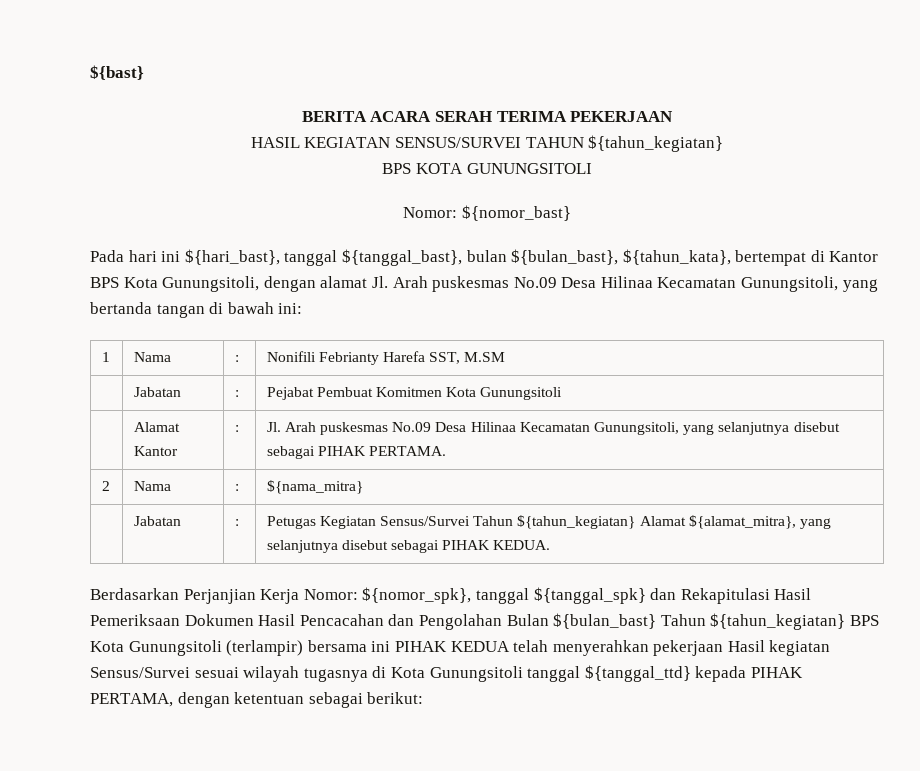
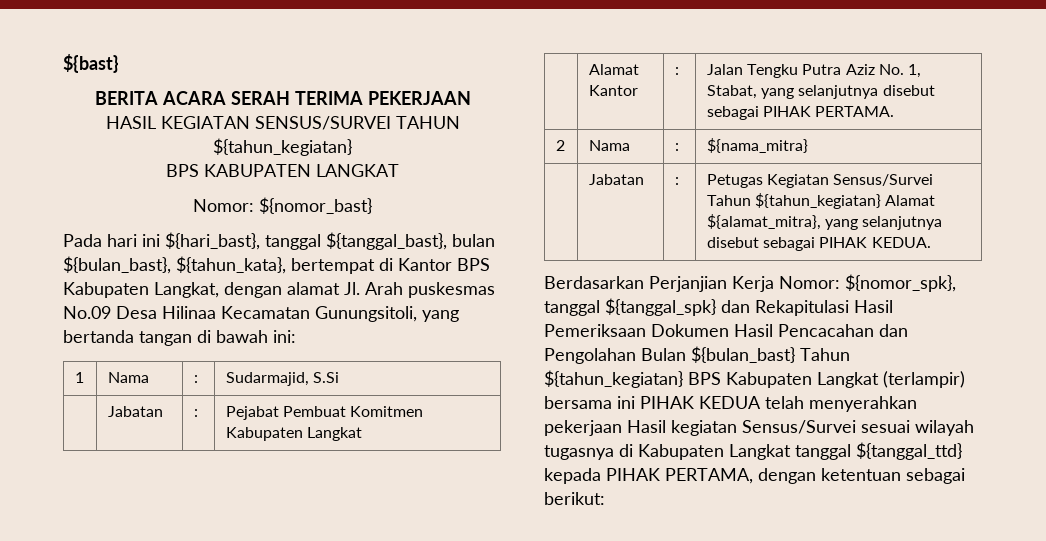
[415,163,592,174] KOTA GUNUNGSITOLI -> [204,164,399,177] KABUPATEN LANGKAT
[123,276,260,292] Kota Gunungsitoli, -> [63,282,219,298] Kabupaten Langkat,
[266,351,506,365] Nonifili Febrianty Harefa SST, M.SM -> [225,372,339,386] Sudarmajid, S.Si
[446,387,563,400] Kota Gunungsitoli -> [225,427,362,441] Kabupaten Langkat
[266,422,679,435] Jl. Arah puskesmas No.09 Desa Hilinaa Kecamatan Gunungsitoli, -> [706,64,922,78] [706,85,757,99] Jalan Tengku Putra Aziz No. 1, Stabat,
[90,640,222,656] Kota Gunungsitoli -> [726,372,879,388] Kabupaten Langkat
[390,666,523,682] Kota Gunungsitoli -> [638,444,791,460] Kabupaten Langkat

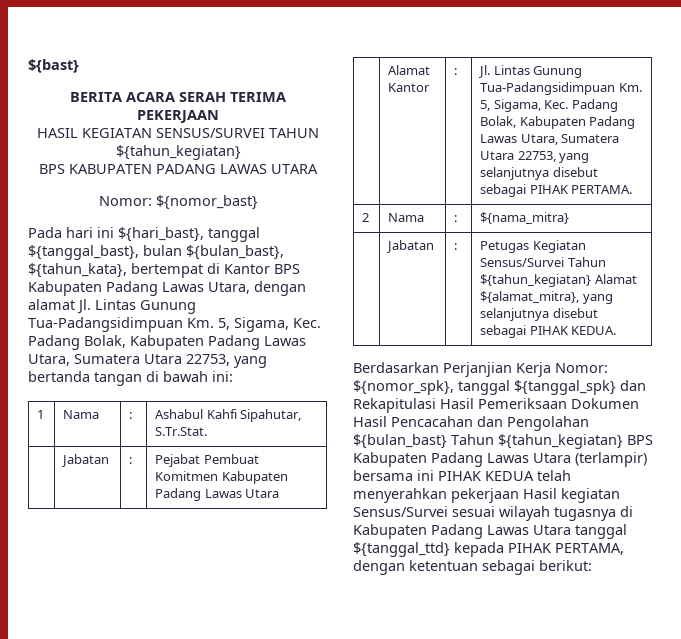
[316,164,399,177] LANGKAT -> [156,164,318,174] PADANG LAWAS UTARA
[154,282,495,298] [63,306,417,322] Langkat, dengan alamat Jl. Arah puskesmas No.09 Desa Hilinaa Kecamatan Gunungsitoli, -> [106,281,306,296] [28,299,196,314] [28,317,321,332] [28,335,306,350] [28,354,230,366] Padang Lawas Utara, dengan alamat Jl. Lintas Gunung Tua-Padangsidimpuan Km. 5, Sigama, Kec. Padang Bolak, Kabupaten Padang Lawas Utara, Sumatera Utara 22753,
[225,372,339,386] Sudarmajid, S.Si -> [155,409,302,422] [155,427,208,436] Ashabul Kahfi Sipahutar, S.Tr.Stat.
[306,427,362,441] Langkat -> [155,488,280,501] Padang Lawas Utara
[706,64,922,78] [706,85,757,99] Jalan Tengku Putra Aziz No. 1, Stabat, -> [478,65,583,78] [480,82,642,95] [480,99,618,112] [480,116,636,129] [480,134,620,145] [480,151,556,162] Jl. Lintas Gunung Tua-Padangsidimpuan Km. 5, Sigama, Kec. Padang Bolak, Kabupaten Padang Lawas Utara, Sumatera Utara 22753,
[641,348,686,361] Bulan -> (589, 423) none
[817,372,879,388] Langkat -> [431,452,571,467] Padang Lawas Utara
[729,444,791,460] Langkat -> [431,524,571,539] Padang Lawas Utara

